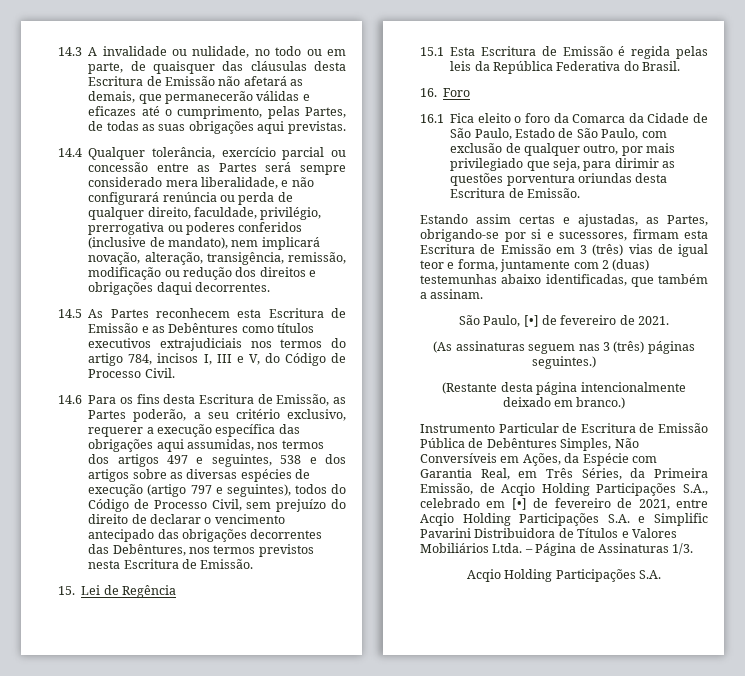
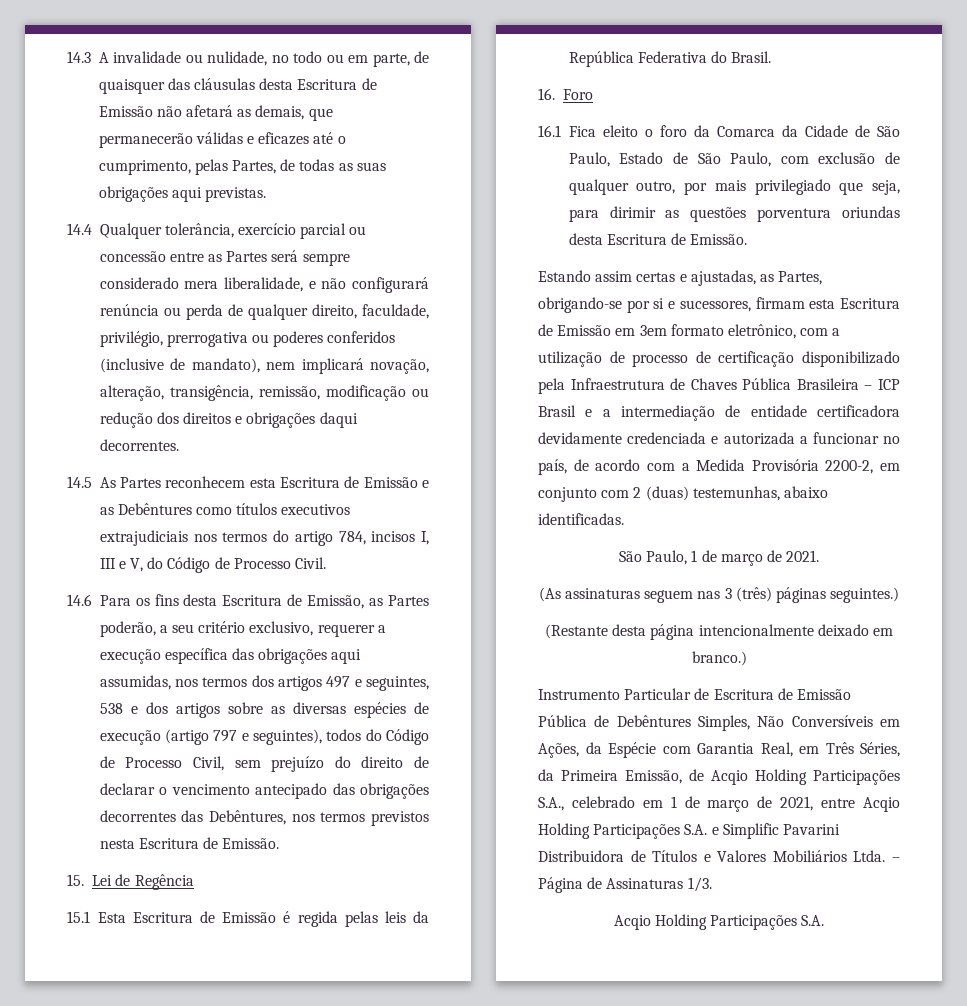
[580,244,708,257] [420,259,650,272] [420,274,708,287] [420,289,484,299] [458,315,617,327] 3 (três) vias de igual teor e forma, juntamente com 2 (duas) testemunhas abaixo identificadas, que também a assinam. // São Paulo, [•] de fevereiro -> [639,324,841,339] [538,351,900,367] [538,378,900,394] [538,405,900,421] [538,432,900,445] [538,459,900,475] [538,486,828,502] [538,513,624,525] [618,550,763,566] 3em formato eletrônico, com a utilização de processo de certificação disponibilizado pela Infraestrutura de Chaves Pública Brasileira – ICP Brasil e a intermediação de entidade certificadora devidamente credenciada e autorizada a funcionar no país, de acordo com a Medida Provisória 2200-2, em conjunto com 2 (duas) testemunhas, abaixo identificadas. // São Paulo, 1 de março
[511,498,611,510] [•] de fevereiro -> [670,796,750,812] 1 de março

